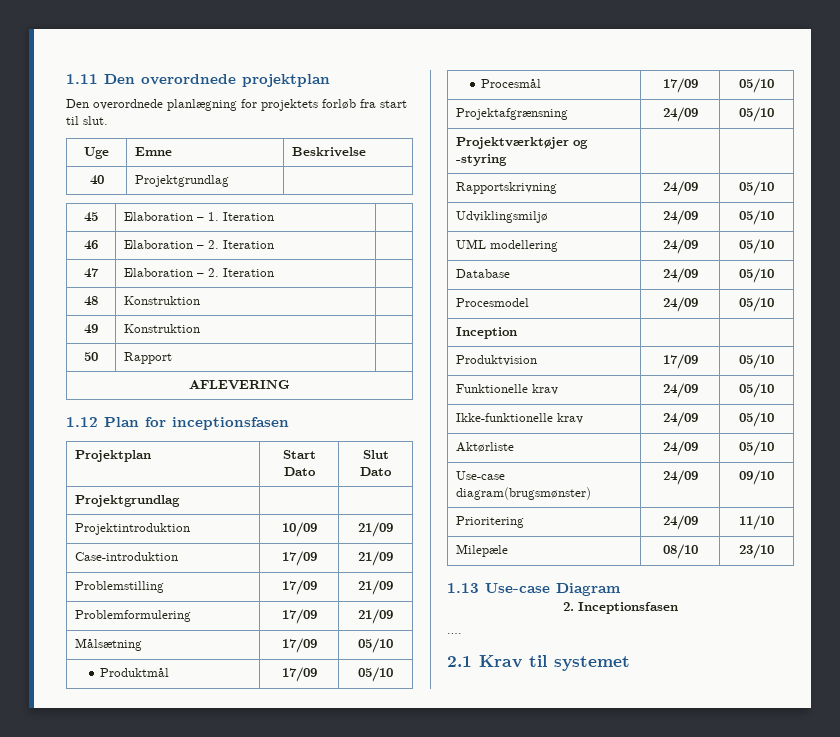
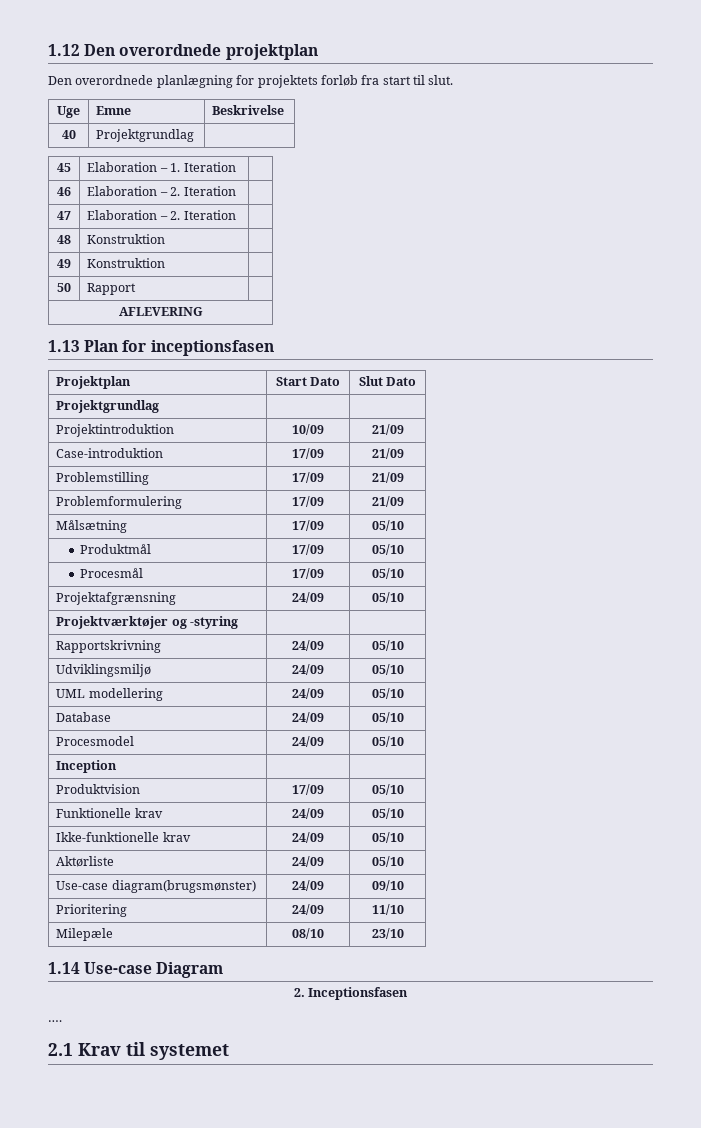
[66,74,98,84] 1.11 -> [48,44,80,56] 1.12
[66,417,98,427] 1.12 -> [48,340,80,352] 1.13
[447,583,479,593] 1.13 -> [48,962,80,974] 1.14

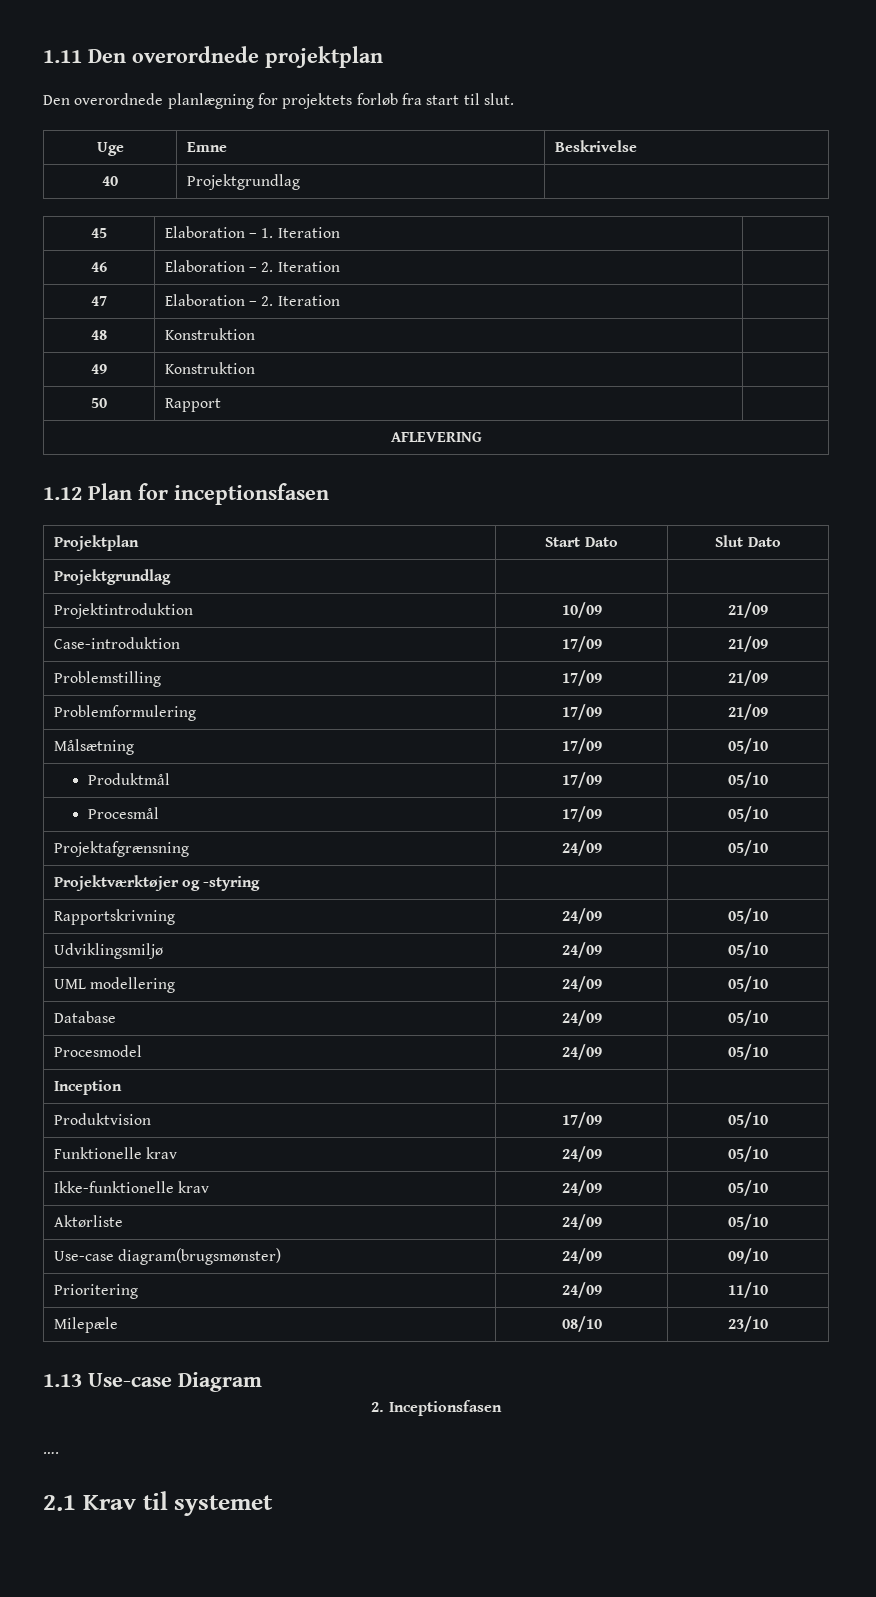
[48,44,80,56] 1.12 -> [43,50,82,63] 1.11
[48,340,80,352] 1.13 -> [43,487,82,500] 1.12
[48,962,80,974] 1.14 -> [43,1374,82,1387] 1.13

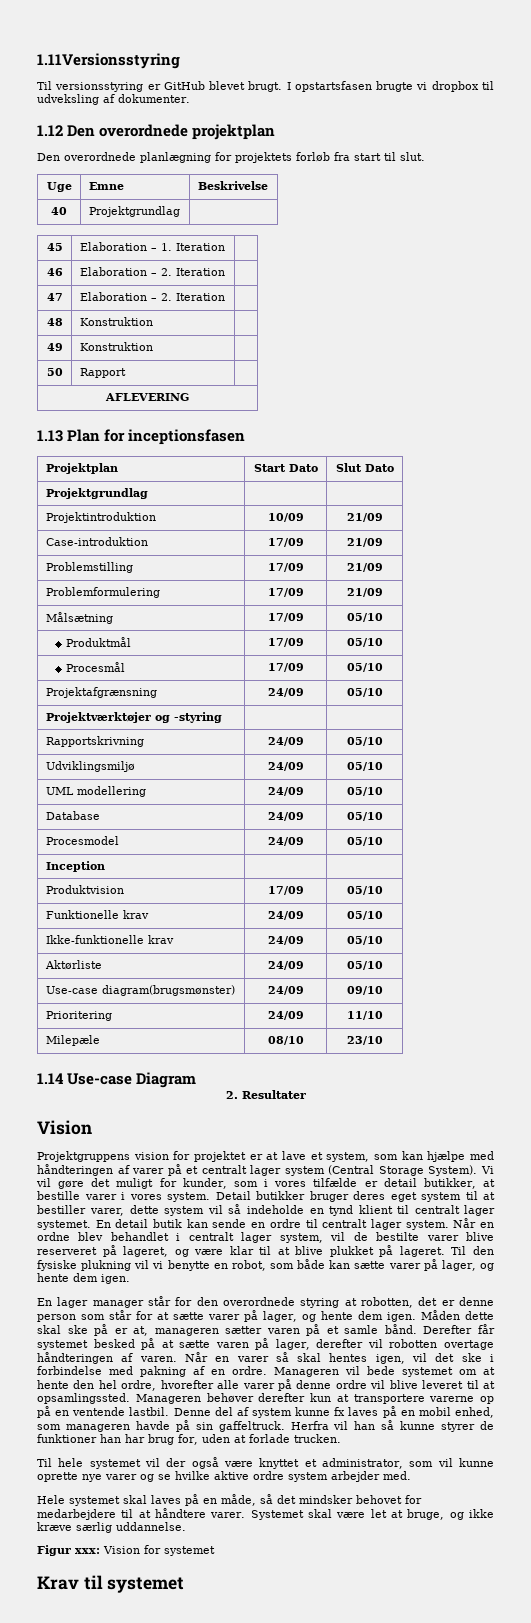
[43,50,82,63] 1.11 -> [37,53,180,69] [37,81,494,92] [37,94,190,105] [37,125,63,136] 1.11Versionsstyring // Til versionsstyring er GitHub blevet brugt. I opstartsfasen brugte vi dropbox til udveksling af dokumenter. // 1.12
[43,487,82,500] 1.12 -> [37,430,63,442] 1.13
[43,1374,82,1387] 1.13 -> [37,1073,64,1084] 1.14
[388,1400,502,1416] [43,1452,59,1454] [43,1495,76,1511] Inceptionsfasen // …. // 2.1 -> [241,1090,306,1099] [37,1120,92,1135] [37,1151,495,1162] [37,1164,494,1176] [36,1178,495,1189] [37,1191,495,1202] [37,1204,495,1216] [37,1218,494,1230] [37,1232,494,1243] [37,1245,495,1257] [37,1259,495,1271] [37,1273,130,1284] [37,1296,494,1308] [37,1310,494,1322] [37,1324,496,1336] [37,1338,494,1350] [37,1352,495,1364] [37,1366,495,1377] [37,1379,496,1391] [37,1393,494,1404] [37,1406,495,1418] [37,1420,495,1432] [37,1434,341,1445] [37,1457,495,1469] [37,1471,411,1482] [37,1494,422,1506] [37,1508,495,1520] [37,1522,186,1533] [37,1545,215,1556] Resultater // Vision // Projektgruppens vision for projektet er at lave et system, som kan hjælpe med håndteringen af varer på et centralt lager system (Central Storage System). Vi vil gøre det muligt for kunder, som i vores tilfælde er detail butikker, at bestille varer i vores system. Detail butikker bruger deres eget system til at bestiller varer, dette system vil så indeholde en tynd klient til centralt lager systemet. En detail butik kan sende en ordre til centralt lager system. Når en ordne blev behandlet i centralt lager system, vil de bestilte varer blive reserveret på lageret, og være klar til at blive plukket på lageret. Til den fysiske plukning vil vi benytte en robot, som både kan sætte varer på lager, og hente dem igen. // En lager manager står for den overordnede styring at robotten, det er denne person som står for at sætte varer på lager, og hente dem igen. Måden dette skal ske på er at, manageren sætter varen på et samle bånd. Derefter får systemet besked på at sætte varen på lager, derefter vil robotten overtage håndteringen af varen. Når en varer så skal hentes igen, vil det ske i forbindelse med pakning af en ordre. Manageren vil bede systemet om at hente den hel ordre, hvorefter alle varer på denne ordre vil blive leveret til at opsamlingssted. Manageren behøver derefter kun at transportere varerne op på en ventende lastbil. Denne del af system kunne fx laves på en mobil enhed, som manageren havde på sin gaffeltruck. Herfra vil han så kunne styrer de funktioner han har brug for, uden at forlade trucken. // Til hele systemet vil der også være knyttet et administrator, som vil kunne oprette nye varer og se hvilke aktive ordre system arbejder med. // Hele systemet skal laves på en måde, så det mindsker behovet for medarbejdere til at håndtere varer. Systemet skal være let at bruge, og ikke kræve særlig uddannelse. // Figur xxx: Vision for systemet //

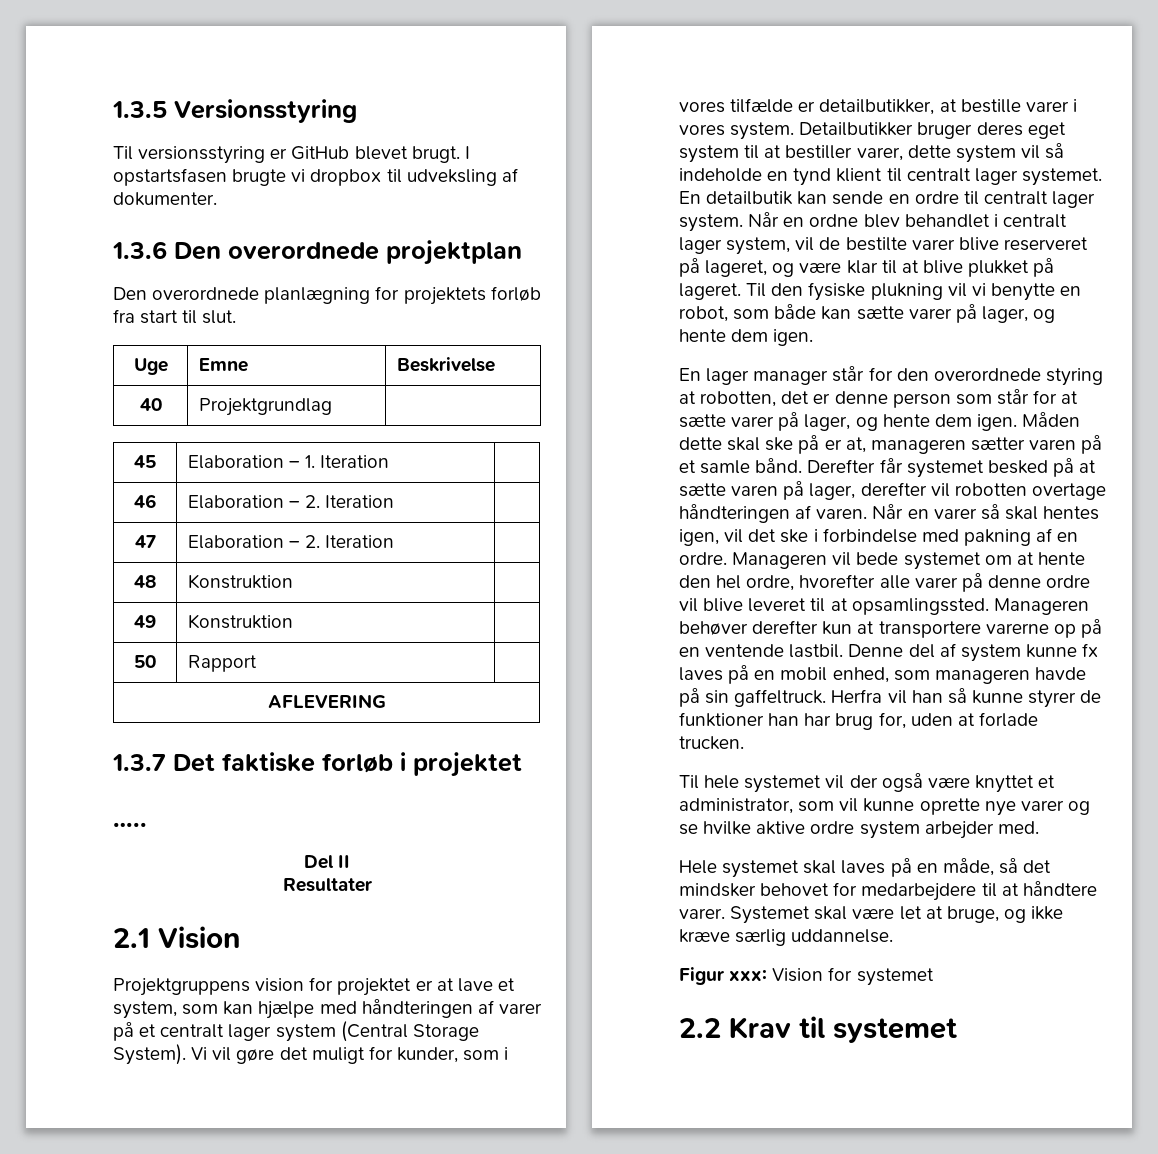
[37,53,180,69] 1.11Versionsstyring -> [112,99,357,123] 1.3.5 Versionsstyring
[37,125,63,136] 1.12 -> [112,241,167,259] 1.3.6
[37,429,246,445] [45,463,118,474] [253,464,318,472] [335,463,394,472] [45,488,148,499] [45,512,156,523] [267,513,304,522] [346,513,383,522] [45,537,148,546] [267,538,304,547] [346,538,383,547] [45,562,133,573] [267,563,304,572] [346,563,383,572] [45,587,160,598] [267,588,304,597] [346,588,383,597] [45,612,113,624] [267,613,304,622] [346,613,383,622] [65,637,131,647] [267,638,304,647] [346,638,383,647] [65,662,125,672] [267,663,304,672] [346,663,383,672] [45,687,157,698] [267,688,304,697] [346,688,383,697] [45,712,222,723] [45,736,144,747] [267,737,304,746] [346,737,383,746] [45,761,135,772] [267,762,304,771] [346,762,383,771] [45,786,146,797] [267,787,304,796] [346,787,383,796] [45,811,100,820] [267,812,304,821] [346,812,383,821] [45,836,119,845] [267,837,304,846] [346,837,383,846] [45,861,105,872] [45,885,124,894] [267,886,304,895] [346,886,383,895] [45,910,149,919] [267,911,304,920] [346,911,383,920] [45,935,174,944] [267,936,304,945] [346,936,383,945] [44,960,102,970] [267,961,304,970] [346,961,383,970] [45,985,235,996] [267,986,304,995] [346,986,383,995] [45,1011,112,1021] [267,1011,304,1020] [346,1011,383,1020] [45,1035,100,1046] [267,1036,304,1045] [346,1036,383,1045] [37,1072,197,1088] [225,1091,238,1099] 1.13 Plan for inceptionsfasen // Projektplan | Start Dato | Slut Dato // Projektgrundlag | | // Projektintroduktion | 10/09 | 21/09 // Case-introduktion | 17/09 | 21/09 // Problemstilling | 17/09 | 21/09 // Problemformulering | 17/09 | 21/09 // Målsætning | 17/09 | 05/10 // Produktmål | 17/09 | 05/10 // Procesmål | 17/09 | 05/10 // Projektafgrænsning | 24/09 | 05/10 // Projektværktøjer og -styring | | // Rapportskrivning | 24/09 | 05/10 // Udviklingsmiljø | 24/09 | 05/10 // UML modellering | 24/09 | 05/10 // Database | 24/09 | 05/10 // Procesmodel | 24/09 | 05/10 // Inception | | // Produktvision | 17/09 | 05/10 // Funktionelle krav | 24/09 | 05/10 // Ikke-funktionelle krav | 24/09 | 05/10 // Aktørliste | 24/09 | 05/10 // Use-case diagram(brugsmønster) | 24/09 | 09/10 // Prioritering | 24/09 | 11/10 // Milepæle | 08/10 | 23/10 // 1.14 Use-case Diagram // 2. -> [112,752,522,777] [113,822,147,827] [303,855,351,869] 1.3.7 Det faktiske forløb i projektet // ….. // Del II //
(306, 1094) none -> [113,928,150,948] 2.1
[383,1178,476,1189] detail butikker, -> [819,99,935,115] detailbutikker,
[215,1191,305,1200] Detail butikker -> [799,122,914,136] Detailbutikker
[115,1219,183,1228] detail butik -> [706,191,794,205] detailbutik
(215, 1551) none -> [679,1018,721,1038] 2.2

